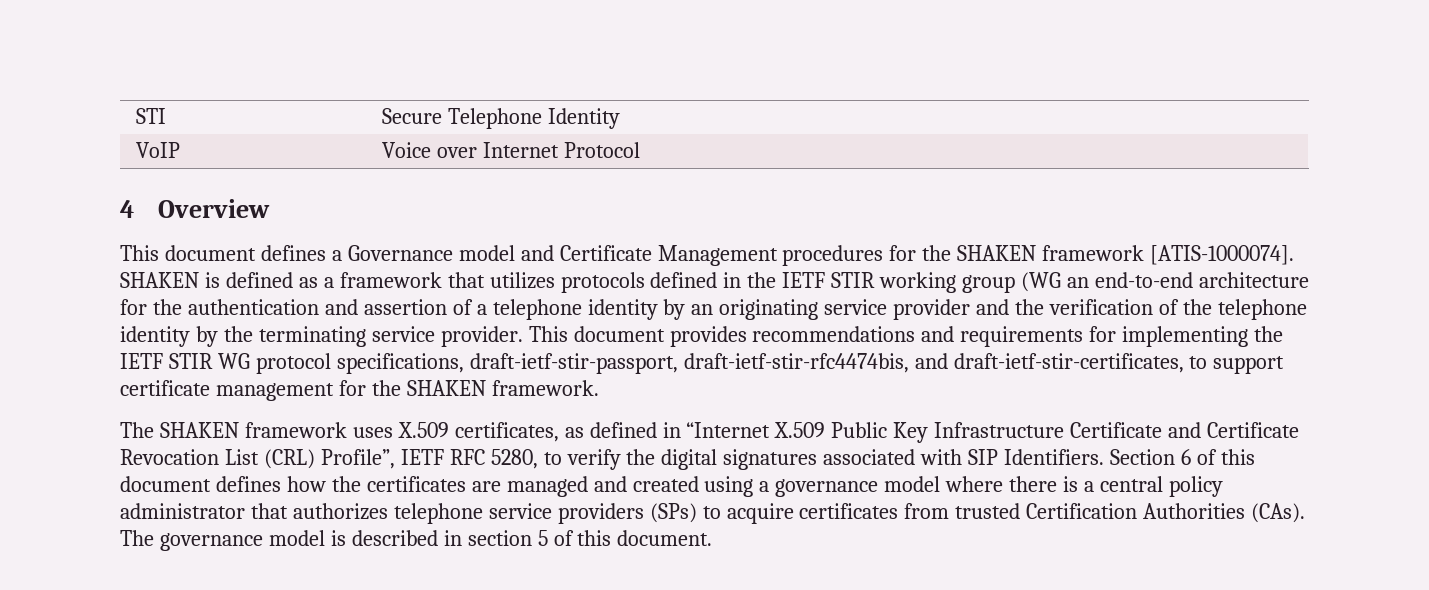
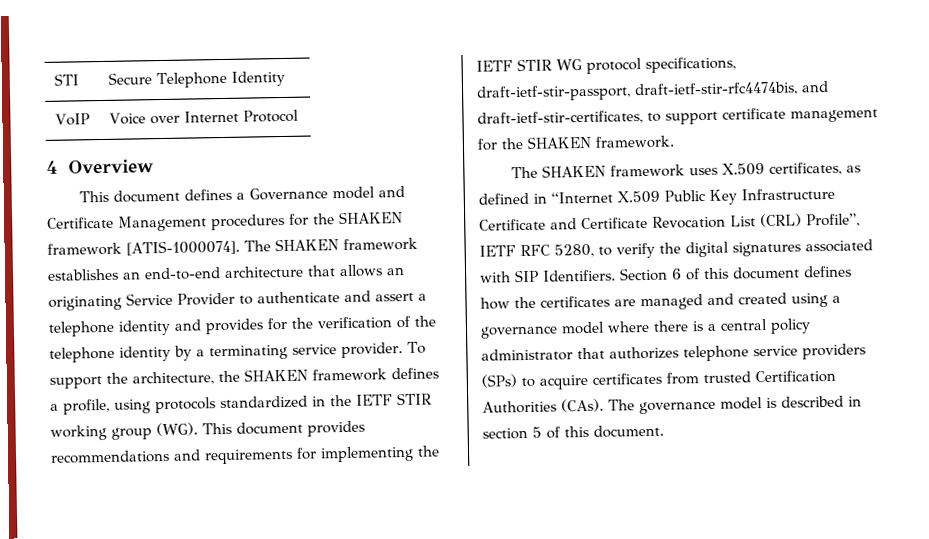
[120,272,1309,293] [120,299,1010,320] SHAKEN is defined as a framework that utilizes protocols defined in the IETF STIR working group (WG an end-to-end architecture for the authentication and assertion of a telephone identity by an originating service provider and -> [243,237,418,252] [47,264,405,281] [48,290,427,311] [48,317,287,337] The SHAKEN framework establishes an end-to-end architecture that allows an originating Service Provider to authenticate and assert a telephone identity and provides for
[223,326,253,342] the -> [196,349,205,357] a
(523, 336) none -> [406,341,426,354] [49,367,439,389] [50,392,432,415] [50,422,198,441] To support the architecture, the SHAKEN framework defines a profile, using protocols standardized in the IETF STIR working group (WG).

